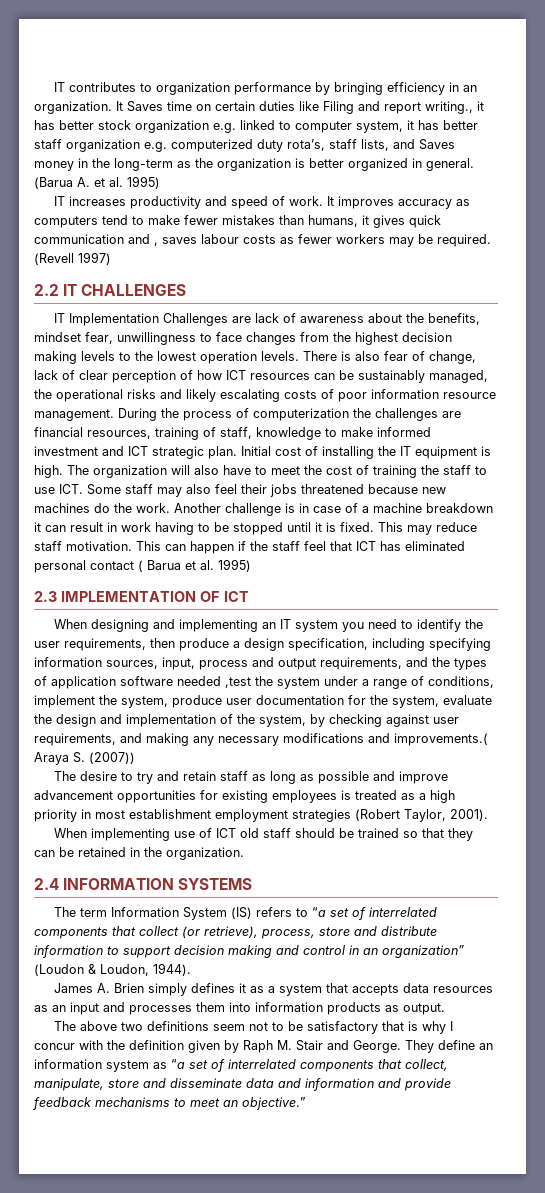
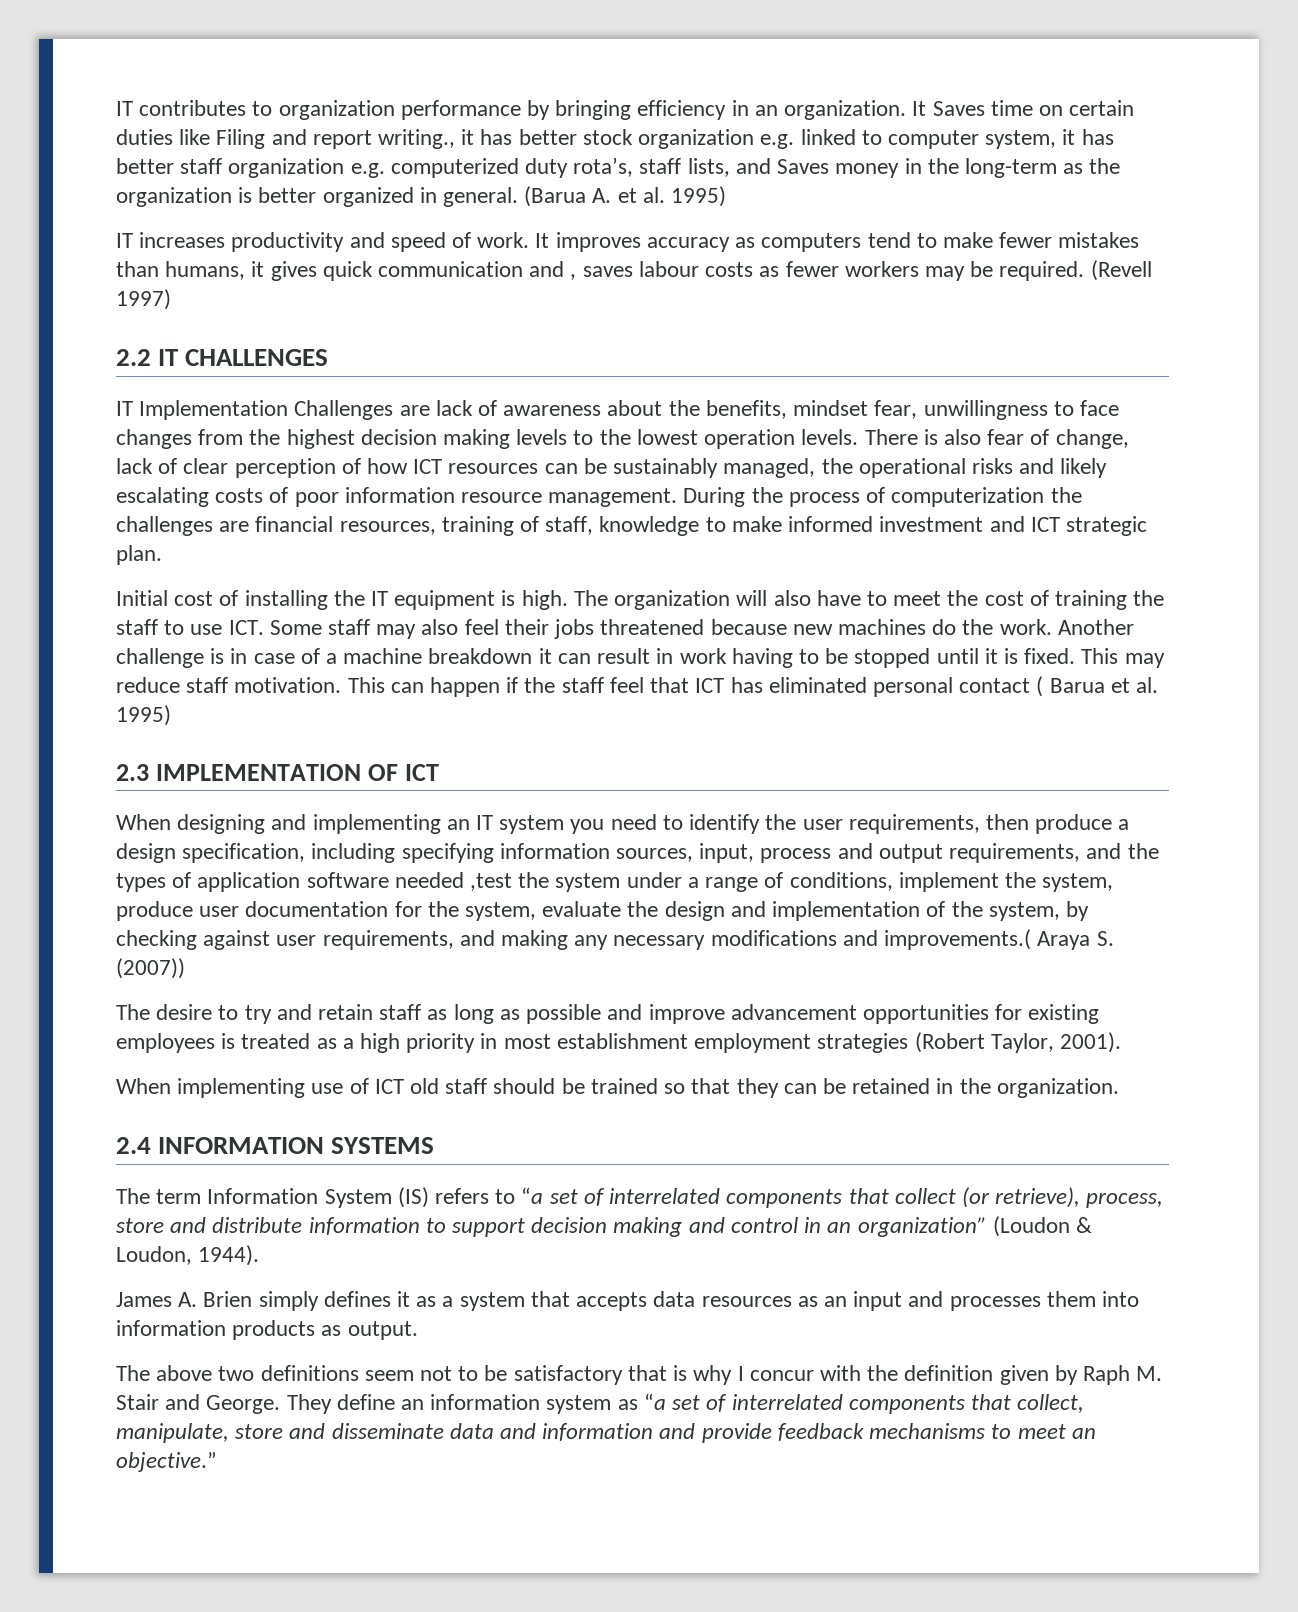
(237, 452) none -> (162, 555) //

